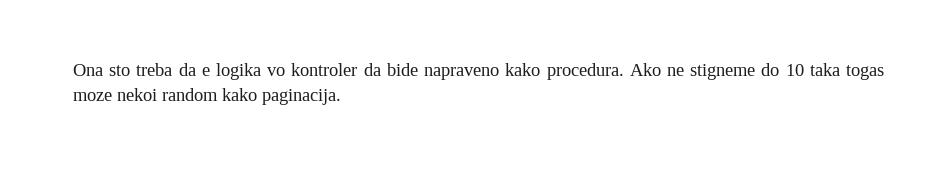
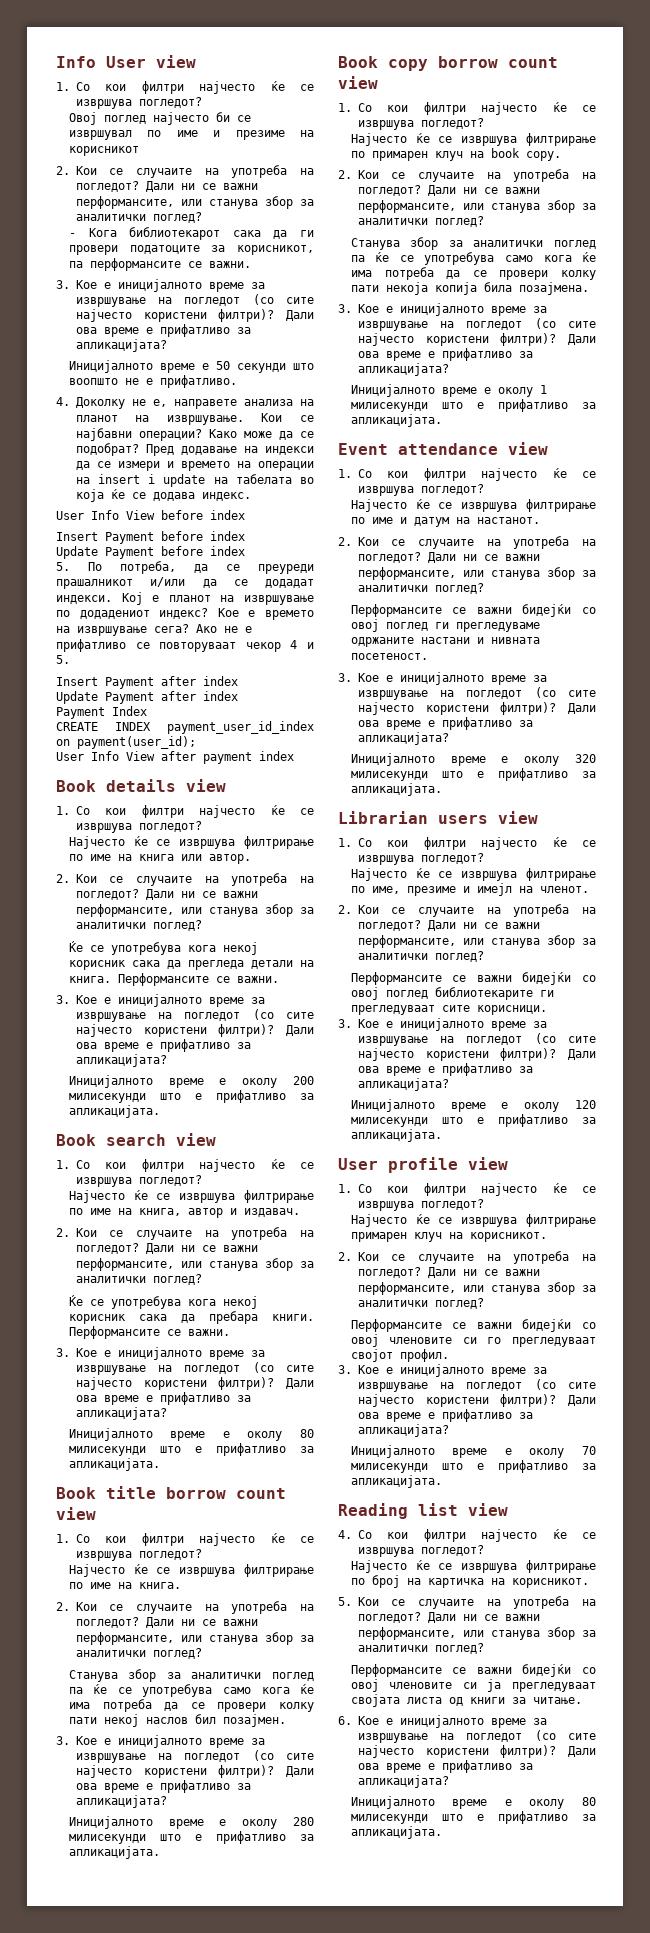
[73,63,885,80] [73,88,341,105] Ona sto treba da e logika vo kontroler da bide napraveno kako procedura. Ako ne stigneme do 10 taka togas moze nekoi random kako paginacija. -> [56,55,196,68] [56,81,314,94] [75,97,202,109] [68,112,251,125] [68,130,314,140] [68,146,139,156] [56,165,314,178] [75,181,258,192] [75,196,314,209] [75,212,202,223] [68,227,314,240] [68,245,314,255] [68,258,251,271] [56,279,265,292] [75,294,314,307] [75,309,314,322] [75,324,251,337] [75,339,167,352] [68,360,314,373] [68,375,237,388] [56,397,314,409] [75,413,314,425] [75,428,315,441] [75,443,314,456] [75,461,314,471] [75,474,314,487] [75,489,251,502] [56,510,245,520] [56,531,245,544] [56,546,245,559] [56,561,314,574] [56,577,314,589] [56,592,314,605] [56,608,314,620] [56,624,252,636] [56,639,314,652] [56,655,70,664] [56,676,238,689] [56,691,238,704] [56,706,147,719] [56,721,314,734] [56,736,196,749] [56,751,294,764] [56,779,226,792] [56,805,314,818] [75,821,202,833] [68,836,314,849] [68,854,251,864] [56,873,314,886] [75,889,258,900] [75,904,314,917] [75,920,202,931] [68,941,258,955] [68,960,314,970] [68,973,279,986] [56,994,265,1007] [75,1009,314,1022] [75,1024,314,1037] [75,1039,251,1052] [75,1054,167,1067] [68,1075,314,1088] [68,1090,314,1103] [68,1105,160,1118] [56,1133,216,1146] [56,1159,314,1172] [75,1175,202,1187] [68,1190,314,1203] [68,1208,300,1218] [56,1227,314,1240] [75,1243,258,1254] [75,1258,314,1271] [75,1274,202,1285] [68,1295,258,1309] [68,1311,314,1324] [68,1326,230,1339] [56,1347,265,1360] [75,1362,314,1375] [75,1377,314,1390] [75,1392,251,1405] [75,1407,167,1420] [68,1428,314,1441] [68,1443,314,1456] [68,1458,160,1471] [56,1486,286,1499] [56,1507,96,1520] [56,1533,314,1546] [75,1549,202,1561] [68,1564,314,1577] [68,1582,181,1589] [56,1601,314,1614] [75,1617,258,1628] [75,1632,314,1645] [75,1648,202,1659] [68,1669,314,1682] [68,1684,314,1697] [68,1699,314,1712] [68,1714,286,1727] [56,1735,265,1748] [75,1750,314,1763] [75,1765,314,1778] [75,1780,251,1793] [75,1795,167,1808] [68,1816,314,1829] [68,1831,314,1844] [68,1846,160,1859] [338,56,558,71] [338,76,378,89] [338,102,596,115] [357,118,484,130] [350,133,596,146] [350,148,561,161] [338,169,596,182] [357,185,540,196] [357,200,596,213] [357,216,484,227] [350,237,596,250] [350,252,596,265] [350,267,596,280] [350,282,589,295] [338,303,547,316] [357,318,596,331] [357,333,596,346] [357,348,533,361] [357,363,449,376] [350,384,547,397] [350,399,596,412] [350,414,442,427] [338,442,548,455] [338,468,596,481] [357,484,484,496] [350,499,596,512] [350,517,540,527] [338,536,596,549] [357,552,540,563] [357,567,596,580] [357,583,484,594] [350,604,596,617] [350,619,540,632] [350,637,540,647] [350,653,428,660] [338,672,547,685] [357,687,596,700] [357,702,596,715] [357,717,533,730] [357,732,449,745] [350,753,596,766] [350,768,596,781] [350,783,442,796] [338,811,538,824] [338,837,596,850] [357,853,484,865] [350,868,596,881] [350,883,589,896] [338,904,596,917] [357,920,540,931] [357,935,596,948] [357,951,484,962] [350,972,596,985] [350,987,554,1000] [350,1005,547,1015] [338,1018,547,1031] [357,1033,596,1046] [357,1048,596,1061] [357,1063,533,1076] [357,1078,449,1091] [350,1099,596,1112] [350,1114,596,1127] [350,1129,442,1142] [338,1157,508,1173] [338,1183,596,1196] [357,1199,484,1211] [350,1214,596,1227] [350,1232,547,1242] [338,1251,596,1264] [357,1267,540,1278] [357,1282,596,1295] [357,1298,484,1309] [350,1319,596,1332] [350,1334,596,1347] [350,1349,449,1362] [338,1364,547,1377] [357,1379,596,1392] [357,1394,596,1407] [357,1409,533,1422] [357,1424,449,1437] [350,1445,596,1458] [350,1460,596,1473] [350,1475,442,1488] [338,1503,508,1519] [338,1529,596,1542] [357,1545,484,1557] [350,1560,596,1573] [350,1575,589,1588] [338,1596,596,1609] [357,1612,540,1623] [357,1627,596,1640] [357,1643,484,1654] [350,1664,596,1677] [350,1679,596,1692] [350,1694,582,1707] [338,1715,547,1728] [357,1730,596,1743] [357,1745,596,1758] [357,1760,533,1773] [357,1775,449,1788] [350,1796,596,1809] [350,1811,596,1824] [350,1826,442,1839] Info User view // 1. Со кои филтри најчесто ќе се извршува погледот? // Овој поглед најчесто би се извршувал по име и презиме на корисникот // 2. Кои се случаите на употреба на погледот? Дали ни се важни перформансите, или станува збор за аналитички поглед? // - Кога библиотекарот сака да ги провери податоците за корисникот, па перформансите се важни. // 3. Кое е иницијалното време за извршување на погледот (со сите најчесто користени филтри)? Дали ова време е прифатливо за апликацијата? // Иницијалното време е 50 секунди што воопшто не е прифатливо. // 4. Доколку не е, направете анализа на планот на извршување. Кои се најбавни операции? Како може да се подобрат? Пред додавање на индекси да се измери и времето на операции на insert i update на табелата во која ќе се додава индекс. // User Info View before index // Insert Payment before index // Update Payment before index // 5. По потреба, да се преуреди прашалникот и/или да се додадат индекси. Кој е планот на извршување по додадениот индекс? Кое е времето на извршување сега? Ако не е прифатливо се повторуваат чекор 4 и 5. // Insert Payment after index // Update Payment after index // Payment Index // CREATE INDEX payment_user_id_index on payment(user_id); // User Info View after payment index // Book details view // 1. Со кои филтри најчесто ќе се извршува погледот? // Најчесто ќе се извршува филтрирање по име на книга или автор. // 2. Кои се случаите на употреба на погледот? Дали ни се важни перформансите, или станува збор за аналитички поглед? // Ќе се употребува кога некој корисник сака да прегледа детали на книга. Перформансите се важни. // 3. Кое е иницијалното време за извршување на погледот (со сите најчесто користени филтри)? Дали ова време е прифатливо за апликацијата? // Иницијалното време е околу 200 милисекунди што е прифатливо за апликацијата. // Book search view // 1. Со кои филтри најчесто ќе се извршува погледот? // Најчесто ќе се извршува филтрирање по име на книга, автор и издавач. // 2. Кои се случаите на употреба на погледот? Дали ни се важни перформансите, или станува збор за аналитички поглед? // Ќе се употребува кога некој корисник сака да пребара книги. Перформансите се важни. // 3. Кое е иницијалното време за извршување на погледот (со сите најчесто користени филтри)? Дали ова време е прифатливо за апликацијата? // Иницијалното време е околу 80 милисекунди што е прифатливо за апликацијата. // Book title borrow count view // 1. Со кои филтри најчесто ќе се извршува погледот? // Најчесто ќе се извршува филтрирање по име на книгa. // 2. Кои се случаите на употреба на погледот? Дали ни се важни перформансите, или станува збор за аналитички поглед? // Станува збор за аналитички поглед па ќе се употребува само кога ќе има потреба да се провери колку пати некој наслов бил позајмен. // 3. Кое е иницијалното време за извршување на погледот (со сите најчесто користени филтри)? Дали ова време е прифатливо за апликацијата? // Иницијалното време е околу 280 милисекунди што е прифатливо за апликацијата. // Book copy borrow count view // 1. Со кои филтри најчесто ќе се извршува погледот? // Најчесто ќе се извршува филтрирање по примарен клуч на book copy. // 2. Кои се случаите на употреба на погледот? Дали ни се важни перформансите, или станува збор за аналитички поглед? // Станува збор за аналитички поглед па ќе се употребува само кога ќе има потреба да се провери колку пати некоја копија била позајмена. // 3. Кое е иницијалното време за извршување на погледот (со сите најчесто користени филтри)? Дали ова време е прифатливо за апликацијата? // Иницијалното време е околу 1 милисекунди што е прифатливо за апликацијата. // Event attendance view // 1. Со кои филтри најчесто ќе се извршува погледот? // Најчесто ќе се извршува филтрирање по име и датум на настанот. // 2. Кои се случаите на употреба на погледот? Дали ни се важни перформансите, или станува збор за аналитички поглед? // Перформансите се важни бидејќи со овој поглед ги прегледуваме одржаните настани и нивната посетеност. // 3. Кое е иницијалното време за извршување на погледот (со сите најчесто користени филтри)? Дали ова време е прифатливо за апликацијата? // Иницијалното време е околу 320 милисекунди што е прифатливо за апликацијата. // Librarian users view // 1. Со кои филтри најчесто ќе се извршува погледот? // Најчесто ќе се извршува филтрирање по име, презиме и имејл на членот. // 2. Кои се случаите на употреба на погледот? Дали ни се важни перформансите, или станува збор за аналитички поглед? // Перформансите се важни бидејќи со овој поглед библиотекарите ги прегледуваат сите корисници. // 3. Кое е иницијалното време за извршување на погледот (со сите најчесто користени филтри)? Дали ова време е прифатливо за апликацијата? // Иницијалното време е околу 120 милисекунди што е прифатливо за апликацијата. // User profile view // 1. Со кои филтри најчесто ќе се извршува погледот? // Најчесто ќе се извршува филтрирање примарен клуч на корисникот. // 2. Кои се случаите на употреба на погледот? Дали ни се важни перформансите, или станува збор за аналитички поглед? // Перформансите се важни бидејќи со овој членовите си го прегледуваат својот профил. // 3. Кое е иницијалното време за извршување на погледот (со сите најчесто користени филтри)? Дали ова време е прифатливо за апликацијата? // Иницијалното време е околу 70 милисекунди што е прифатливо за апликацијата. // Reading list view // 4. Со кои филтри најчесто ќе се извршува погледот? // Најчесто ќе се извршува филтрирање по број на картичка на корисникот. // 5. Кои се случаите на употреба на погледот? Дали ни се важни перформансите, или станува збор за аналитички поглед? // Перформансите се важни бидејќи со овој членовите си ја прегледуваат својата листа од книги за читање. // 6. Кое е иницијалното време за извршување на погледот (со сите најчесто користени филтри)? Дали ова време е прифатливо за апликацијата? // Иницијалното време е околу 80 милисекунди што е прифатливо за апликацијата.

